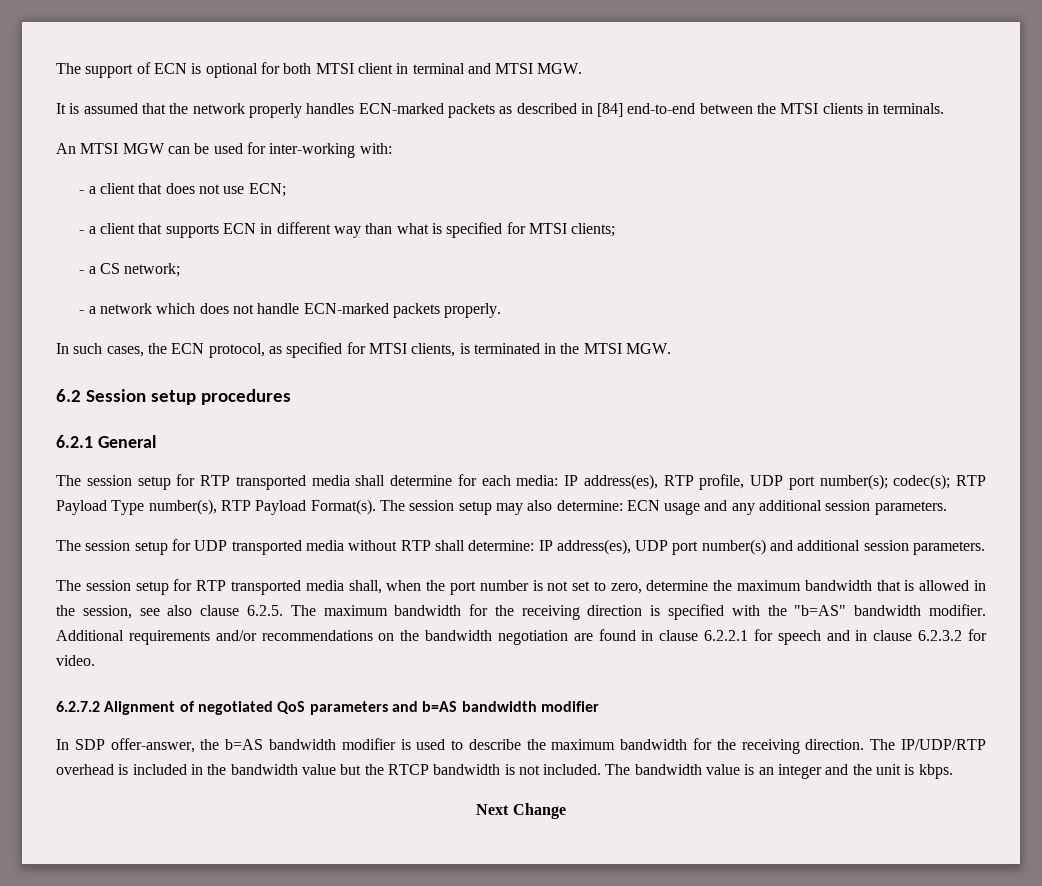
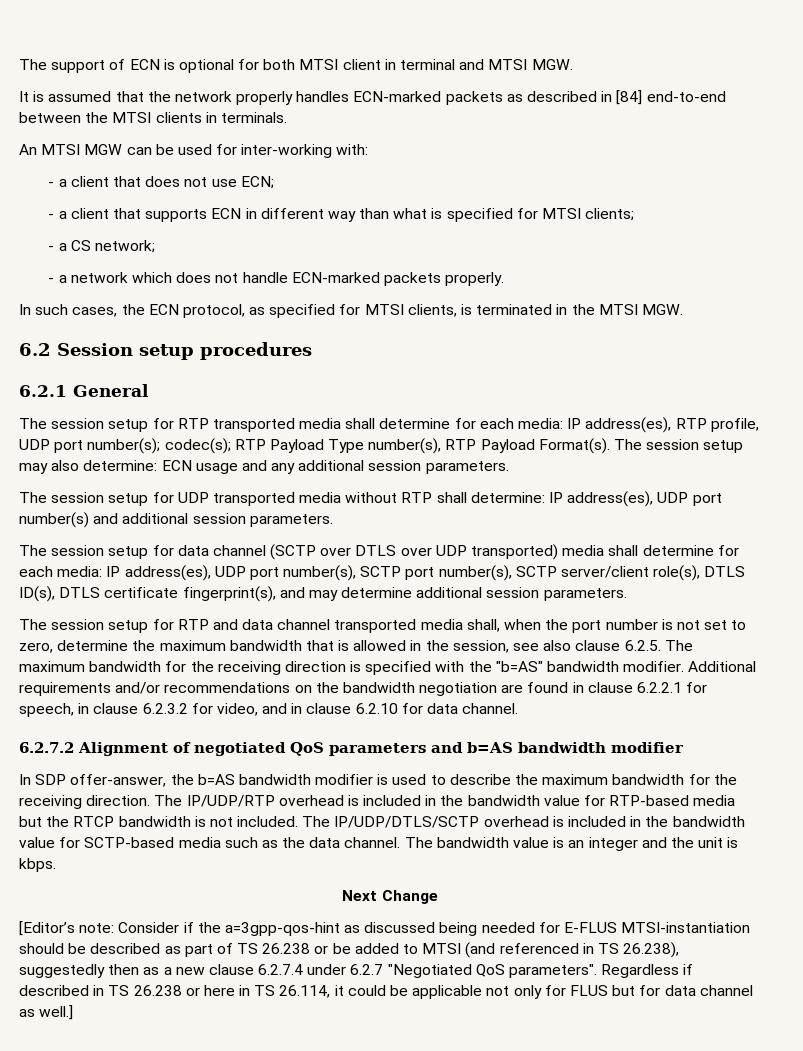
[56,579,227,595] // The session setup for RTP -> [19,544,739,560] [19,565,746,581] [19,586,627,602] [19,619,331,633] // The session setup for data channel (SCTP over DTLS over UDP transported) media shall determine for each media: IP address(es), UDP port number(s), SCTP port number(s), SCTP server/client role(s), DTLS ID(s), DTLS certificate fingerprint(s), and may determine additional session parameters. // The session setup for RTP and data channel
[777,630,850,645] speech and -> [19,703,74,717] speech,
[56,655,95,666] video. -> [216,703,519,716] video, and in clause 6.2.10 for data channel.
(336, 769) none -> [584,795,736,806] for RTP-based media
(631, 769) none -> [334,816,745,828] [19,837,433,848] IP/UDP/DTLS/SCTP overhead is included in the bandwidth value for SCTP-based media such as the data channel. The
(566, 811) none -> [19,921,751,936] [19,942,680,958] [19,964,694,978] [19,985,753,999] [19,1005,74,1020] // [Editor’s note: Consider if the a=3gpp-qos-hint as discussed being needed for E-FLUS MTSI-instantiation should be described as part of TS 26.238 or be added to MTSI (and referenced in TS 26.238), suggestedly then as a new clause 6.2.7.4 under 6.2.7 "Negotiated QoS parameters". Regardless if described in TS 26.238 or here in TS 26.114, it could be applicable not only for FLUS but for data channel as well.]

